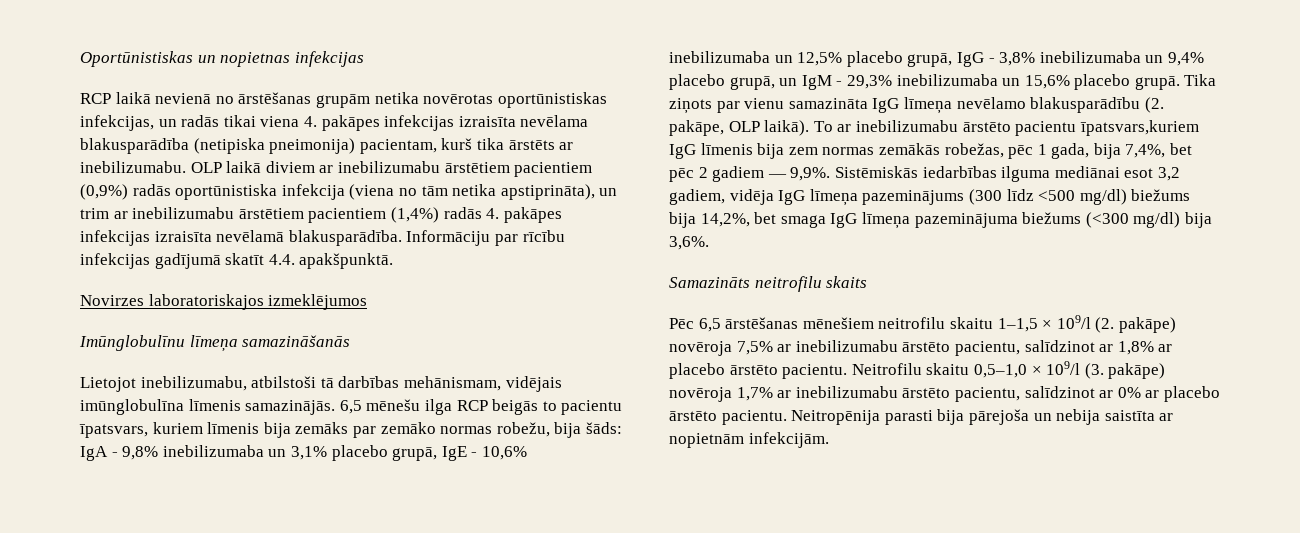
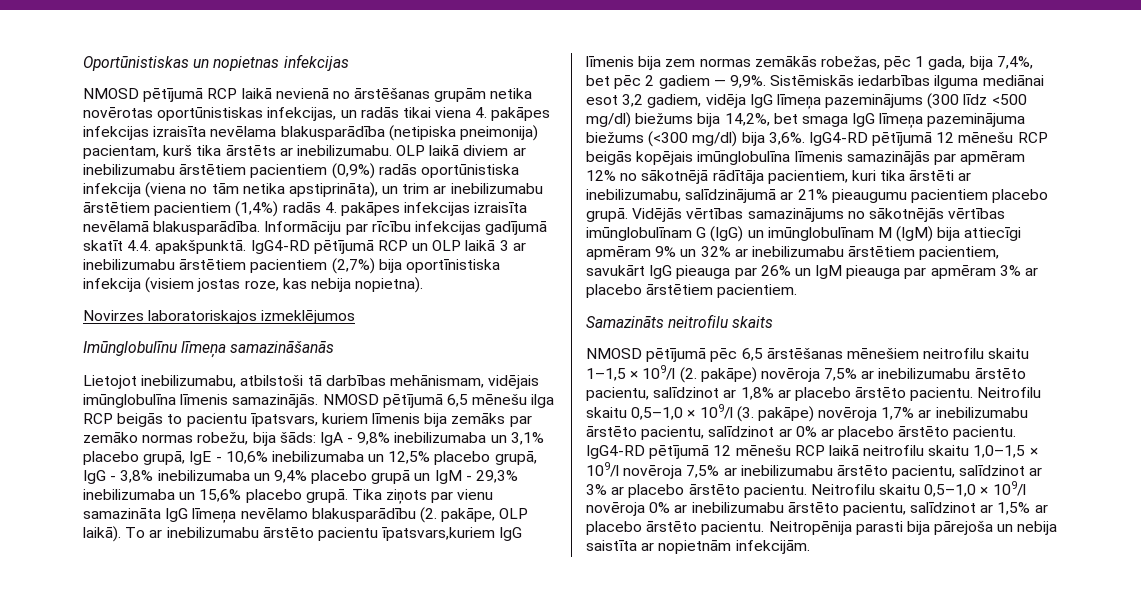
(364, 59) none -> [83,88,204,102] NMOSD pētījumā
(394, 261) none -> [250,240,526,254] [83,258,500,274] [83,277,424,293] IgG4-RD pētījumā RCP un OLP laikā 3 ar inebilizumabu ārstētiem pacientiem (2,7%) bija oportīnistiska infekcija (visiem jostas roze, kas nebija nopietna).
(336, 407) none -> [322,394,443,408] NMOSD pētījumā
[729,76,775,90] grupā, -> [371,470,411,484] grupā
(709, 243) none -> [808,132,1048,146] [586,151,1026,165] [586,170,972,184] [586,189,1049,203] [586,208,1006,222] [586,226,1022,242] [586,246,1000,260] [586,265,1039,279] [586,284,798,298] IgG4-RD pētījumā 12 mēnešu RCP beigās kopējais imūnglobulīna līmenis samazinājās par apmēram 12% no sākotnējā rādītāja pacientiem, kuri tika ārstēti ar inebilizumabu, salīdzinājumā ar 21% pieaugumu pacientiem placebo grupā. Vidējās vērtības samazinājums no sākotnējās vērtības imūnglobulīnam G (IgG) un imūnglobulīnam M (IgM) bija attiecīgi apmēram 9% un 32% ar inebilizumabu ārstētiem pacientiem, savukārt IgG pieauga par 26% un IgM pieauga par apmēram 3% ar placebo ārstētiem pacientiem.
[669,318,694,329] Pēc -> [586,348,738,362] NMOSD pētījumā pēc
(787, 417) none -> [586,445,1038,459] [586,462,1043,479] [586,481,1026,498] [586,502,1048,516] [586,521,765,535] IgG4-RD pētījumā 12 mēnešu RCP laikā neitrofilu skaitu 1,0–1,5 × 109/l novēroja 7,5% ar inebilizumabu ārstēto pacientu, salīdzinot ar 3% ar placebo ārstēto pacientu. Neitrofilu skaitu 0,5–1,0 × 109/l novēroja 0% ar inebilizumabu ārstēto pacientu, salīdzinot ar 1,5% ar placebo ārstēto pacientu.

